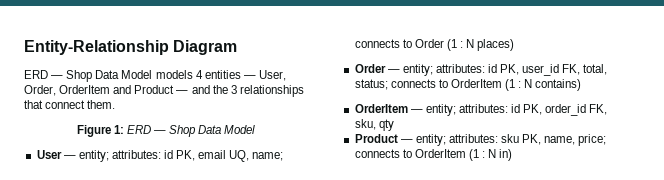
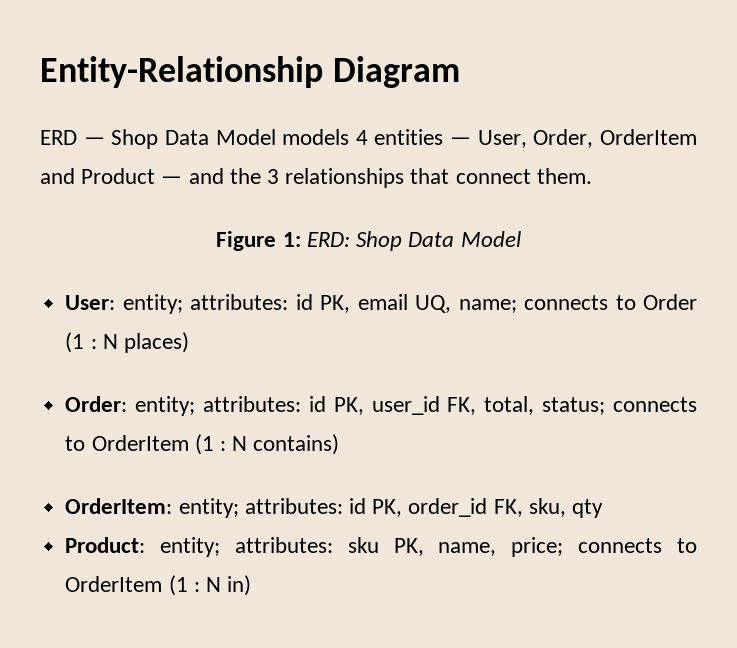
[126,125,166,134] ERD — -> [306,232,350,247] ERD:
[36,150,76,159] User — -> [65,295,116,310] User:
[354,64,400,73] Order — -> [65,396,128,412] Order:
[354,104,423,113] OrderItem — -> [65,498,173,514] OrderItem:
[354,134,413,143] Product — -> [65,537,146,553] Product:

